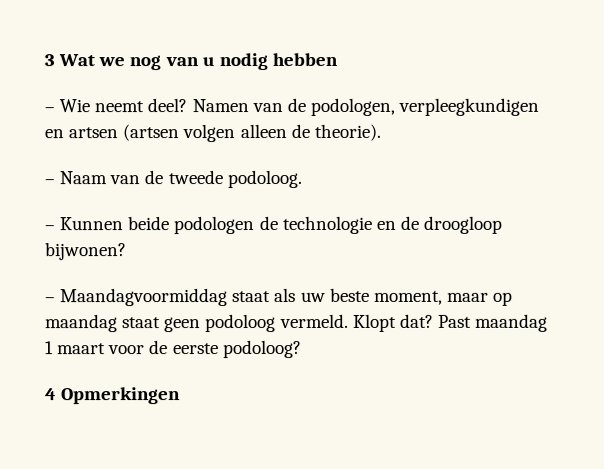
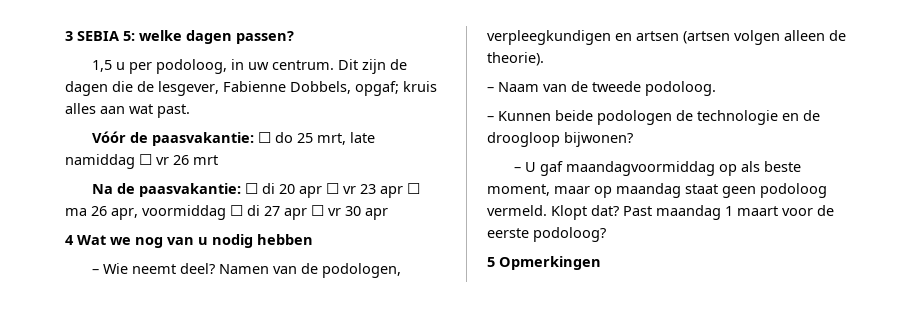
(55, 60) none -> [77,30,294,44] [91,59,407,74] [65,81,437,96] [65,103,190,118] [91,131,375,146] [65,154,218,169] [91,183,420,198] [65,205,388,220] [65,235,74,245] SEBIA 5: welke dagen passen? // 1,5 u per podoloog, in uw centrum. Dit zijn de dagen die de lesgever, Fabienne Dobbels, opgaf; kruis alles aan wat past. // Vóór de paasvakantie: ☐ do 25 mrt, late namiddag ☐ vr 26 mrt // Na de paasvakantie: ☐ di 20 apr ☐ vr 23 apr ☐ ma 26 apr, voormiddag ☐ di 27 apr ☐ vr 30 apr // 4
[60,288,326,307] Maandagvoormiddag staat als uw -> [524,161,760,176] U gaf maandagvoormiddag op als
[45,388,57,401] 4 -> [487,257,495,267] 5

